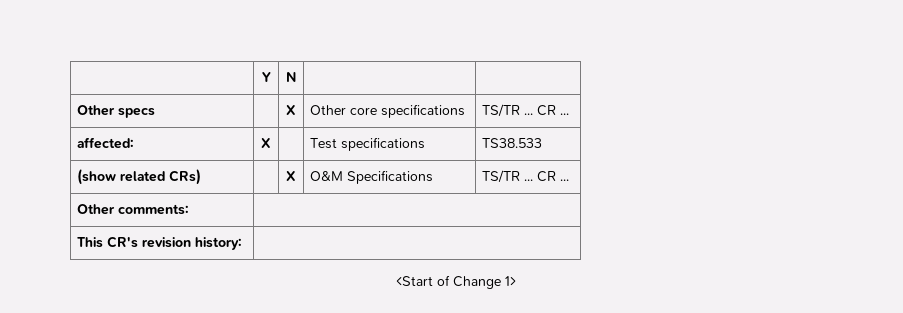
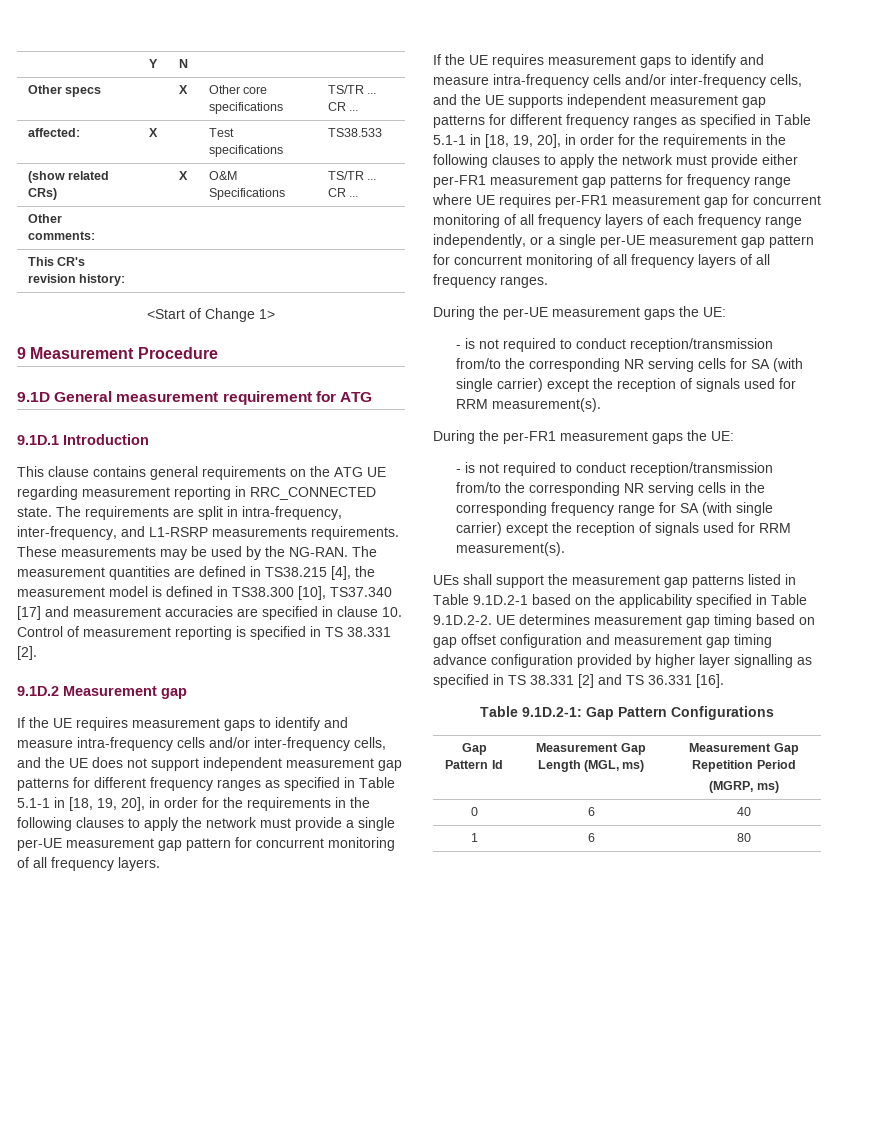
(516, 281) none -> [17,347,218,359] [17,391,372,405] [17,434,149,445] [17,466,386,480] [17,486,376,500] [17,506,342,520] [17,526,399,540] [17,546,377,560] [17,566,375,580] [17,586,392,600] [17,606,402,620] [17,626,391,640] [17,646,37,660] [17,686,187,699] [17,717,348,731] [17,737,386,751] [17,757,402,771] [17,777,395,791] [17,797,370,811] [17,817,395,831] [17,837,395,851] [17,857,160,871] [433,54,764,68] [433,74,802,88] [433,94,766,108] [433,114,811,128] [433,134,786,148] [433,154,798,168] [433,174,791,188] [432,194,821,208] [433,214,802,228] [433,234,814,248] [433,254,770,268] [433,274,548,288] [433,306,726,320] [455,338,773,352] [455,358,803,372] [455,378,796,392] [455,398,601,412] [433,430,734,444] [455,462,773,476] [455,482,765,496] [455,502,773,516] [455,522,791,536] [455,542,565,556] [433,574,796,588] [433,594,807,608] [433,614,815,628] [433,634,772,648] [433,654,812,668] [433,674,724,688] [480,706,774,720] [461,743,487,755] [445,760,503,769] [536,743,646,755] [537,760,645,772] [689,743,799,755] [692,760,796,772] [709,781,779,793] [470,807,478,816] [587,807,595,816] [737,807,751,816] [470,833,478,842] [587,833,595,842] [737,833,751,842] // 9 Measurement Procedure // 9.1D General measurement requirement for ATG // 9.1D.1 Introduction // This clause contains general requirements on the ATG UE regarding measurement reporting in RRC_CONNECTED state. The requirements are split in intra-frequency, inter-frequency, and L1-RSRP measurements requirements. These measurements may be used by the NG-RAN. The measurement quantities are defined in TS38.215 [4], the measurement model is defined in TS38.300 [10], TS37.340 [17] and measurement accuracies are specified in clause 10. Control of measurement reporting is specified in TS 38.331 [2]. // 9.1D.2 Measurement gap // If the UE requires measurement gaps to identify and measure intra-frequency cells and/or inter-frequency cells, and the UE does not support independent measurement gap patterns for different frequency ranges as specified in Table 5.1-1 in [18, 19, 20], in order for the requirements in the following clauses to apply the network must provide a single per-UE measurement gap pattern for concurrent monitoring of all frequency layers. // If the UE requires measurement gaps to identify and measure intra-frequency cells and/or inter-frequency cells, and the UE supports independent measurement gap patterns for different frequency ranges as specified in Table 5.1-1 in [18, 19, 20], in order for the requirements in the following clauses to apply the network must provide either per-FR1 measurement gap patterns for frequency range where UE requires per-FR1 measurement gap for concurrent monitoring of all frequency layers of each frequency range independently, or a single per-UE measurement gap pattern for concurrent monitoring of all frequency layers of all frequency ranges. // During the per-UE measurement gaps the UE: // - is not required to conduct reception/transmission from/to the corresponding NR serving cells for SA (with single carrier) except the reception of signals used for RRM measurement(s). // During the per-FR1 measurement gaps the UE: // - is not required to conduct reception/transmission from/to the corresponding NR serving cells in the corresponding frequency range for SA (with single carrier) except the reception of signals used for RRM measurement(s). // UEs shall support the measurement gap patterns listed in Table 9.1D.2-1 based on the applicability specified in Table 9.1D.2-2. UE determines measurement gap timing based on gap offset configuration and measurement gap timing advance configuration provided by higher layer signalling as specified in TS 38.331 [2] and TS 36.331 [16]. // Table 9.1D.2-1: Gap Pattern Configurations // Gap Pattern Id | Measurement Gap Length (MGL, ms) | Measurement Gap Repetition Period // (MGRP, ms) // 0 | 6 | 40 // 1 | 6 | 80

